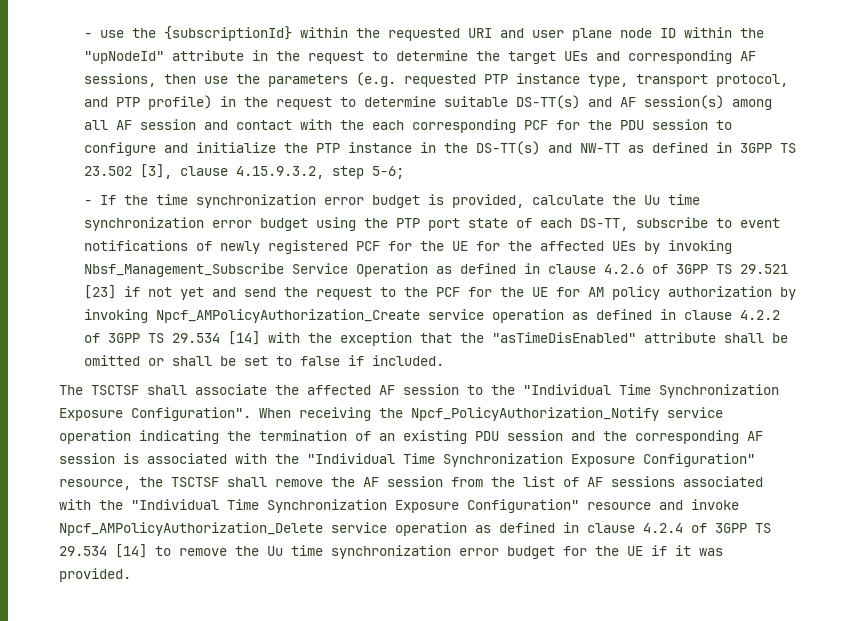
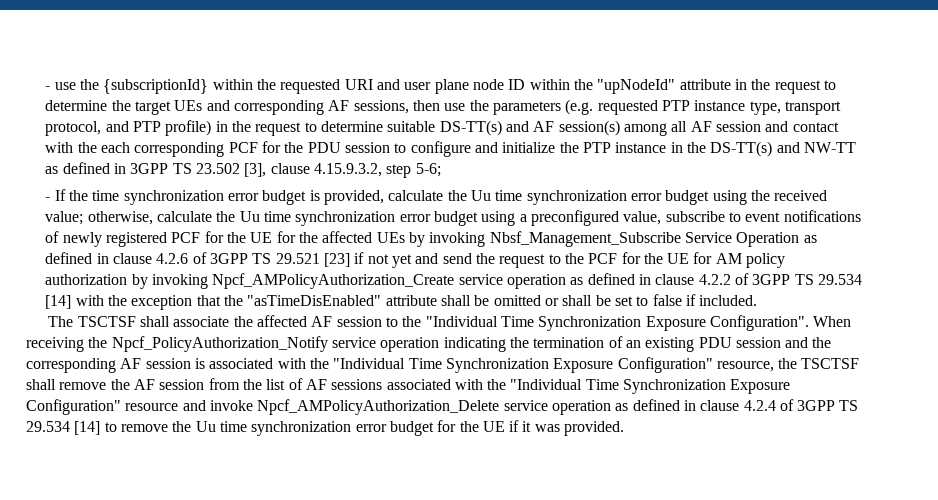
[395,218,628,231] PTP port state of each DS-TT, -> [774,190,828,201] [45,210,662,226] received value; otherwise, calculate the Uu time synchronization error budget using a preconfigured value,

